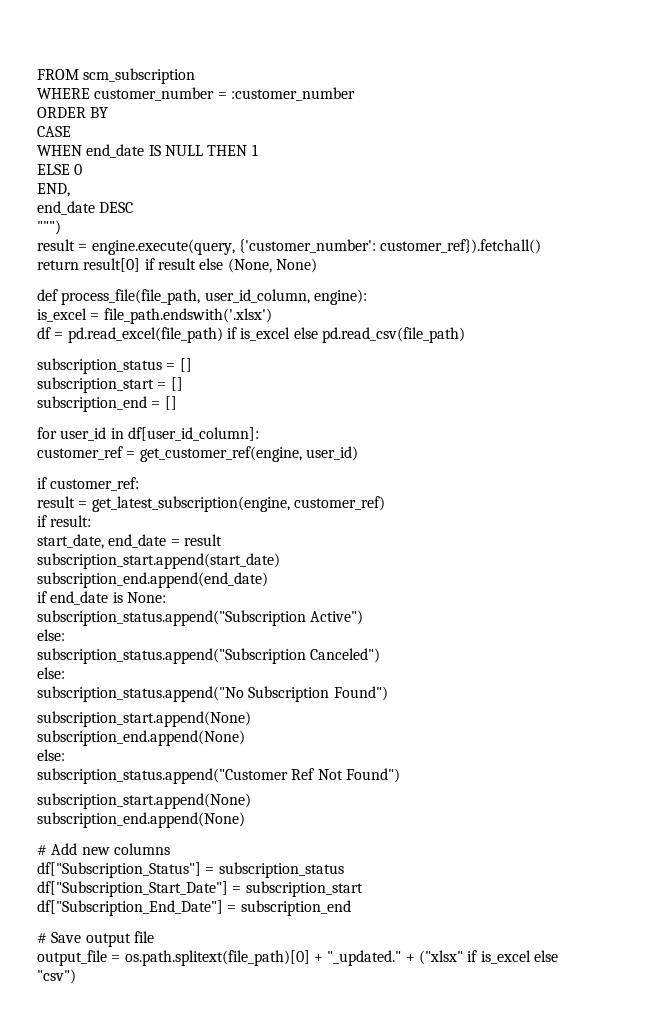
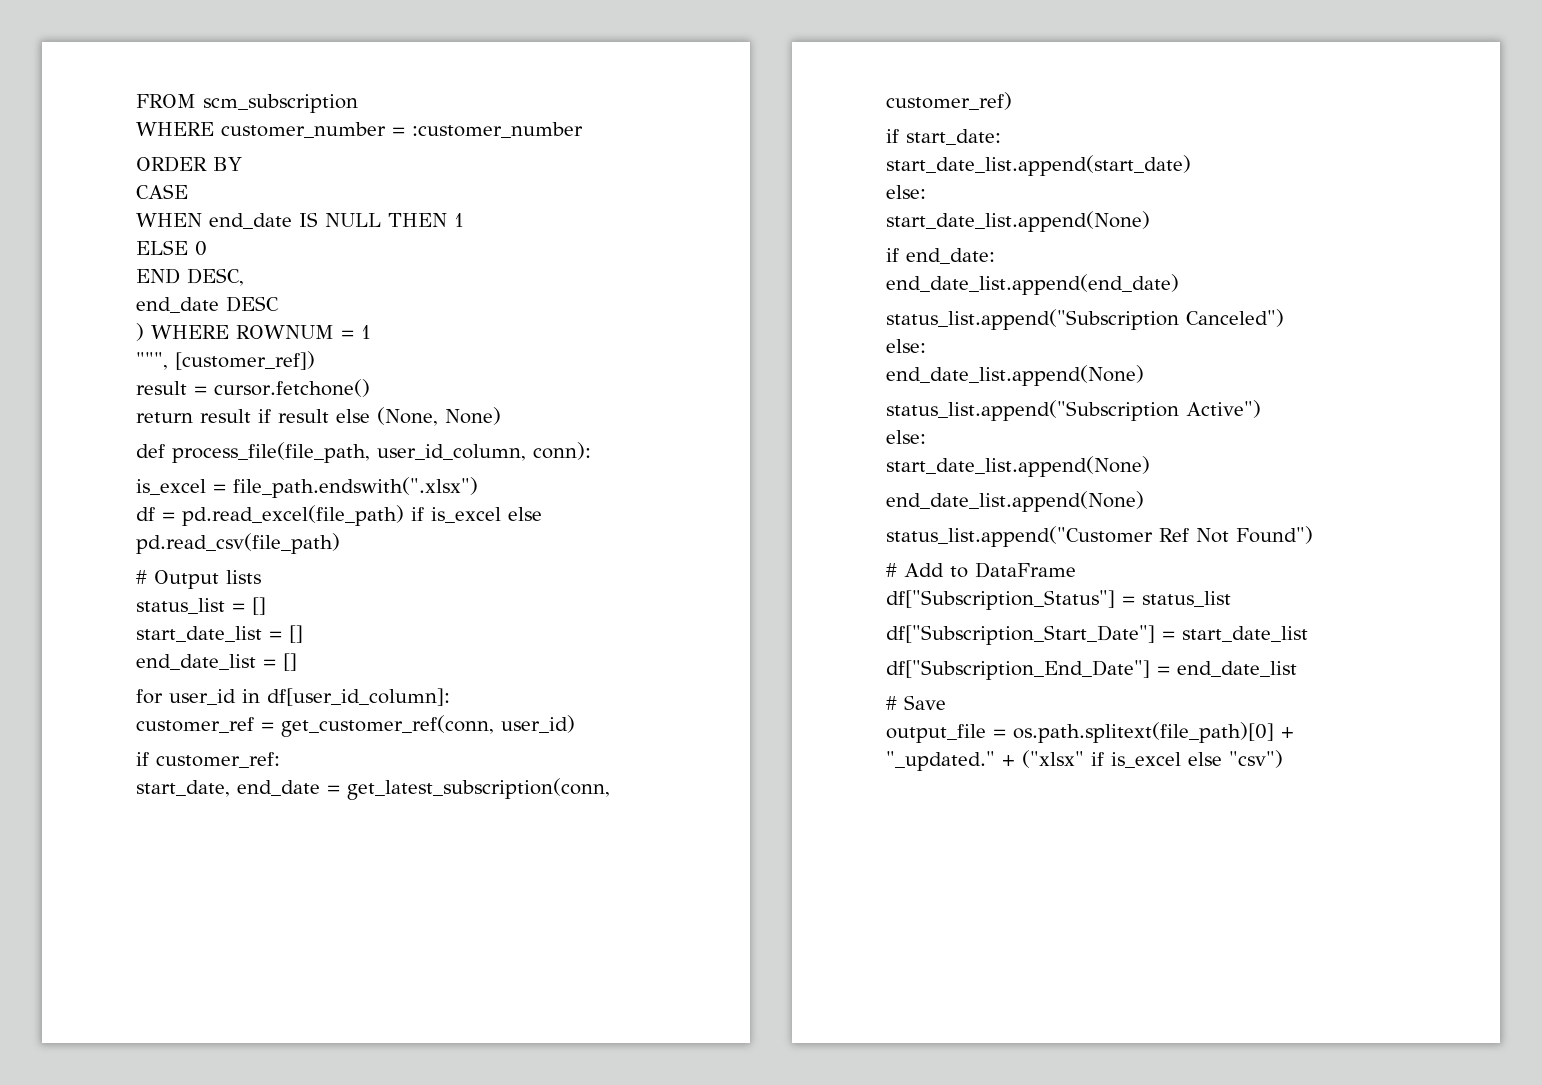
[37,183,70,197] END, -> [136,268,244,286] END DESC,
[37,220,61,235] [37,239,542,255] """) // result = engine.execute(query, {'customer_number': customer_ref}).fetchall() -> [136,323,371,341] [136,351,315,370] [136,379,370,397] ) WHERE ROWNUM = 1 // """, [customer_ref]) // result = cursor.fetchone()
[83,258,141,272] result[0] -> [200,409,251,423] result
[313,289,367,305] engine): -> [533,442,591,460] conn):
[103,308,272,324] file_path.endswith('.xlsx') -> [233,477,478,498] file_path.endswith(".xlsx")
[37,358,192,374] [37,377,183,393] [37,396,147,412] subscription_status = [] // subscription_start = [] // subscription_end -> [136,570,261,589] [136,597,266,615] [136,625,303,643] [136,654,256,670] # Output lists // status_list = [] // start_date_list = [] // end_date_list
[139,446,302,462] get_customer_ref(engine, -> [281,715,494,737] get_customer_ref(conn,
[37,496,385,512] [37,515,92,527] [37,534,222,549] [37,553,280,569] [37,572,268,588] [37,591,166,605] [37,610,364,626] [37,629,65,641] [37,648,381,664] [37,667,65,679] [37,686,388,702] [37,711,251,727] [37,730,245,746] [37,749,65,761] [37,768,288,784] result = get_latest_subscription(engine, customer_ref) // if result: // start_date, end_date = result // subscription_start.append(start_date) // subscription_end.append(end_date) // if end_date is None: // subscription_status.append("Subscription Active") // else: // subscription_status.append("Subscription Canceled") // else: // subscription_status.append("No Subscription Found") // subscription_start.append(None) // subscription_end.append(None) // else: // subscription_status.append("Customer -> [136,778,610,800] [886,92,1012,110] [886,129,1001,145] [886,155,1191,176] [886,185,926,199] [886,211,1150,232] [886,248,995,264] [886,274,1179,295] [886,309,1284,330] [886,339,926,353] [886,365,1144,386] [886,400,1261,421] [886,430,926,444] [886,456,1150,477] [886,491,1144,512] [886,526,1153,547] start_date, end_date = get_latest_subscription(conn, customer_ref) // if start_date: // start_date_list.append(start_date) // else: // start_date_list.append(None) // if end_date: // end_date_list.append(end_date) // status_list.append("Subscription Canceled") // else: // end_date_list.append(None) // status_list.append("Subscription Active") // else: // start_date_list.append(None) // end_date_list.append(None) // status_list.append("Customer
[37,793,251,809] [37,812,245,828] // subscription_start.append(None) // subscription_end.append(None) -> (1313, 535) none
[81,843,170,855] new columns -> [950,562,1076,578] to DataFrame
[218,862,344,878] subscription_status -> [1142,591,1231,607] status_list
[245,881,363,897] subscription_start -> [1182,626,1308,642] start_date_list
[240,900,351,916] subscription_end -> [1177,661,1297,677] end_date_list
[85,931,154,947] output file -> (946, 702) none

